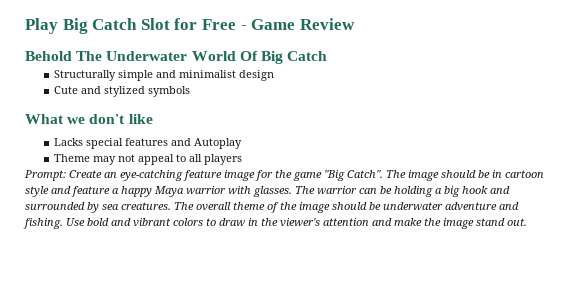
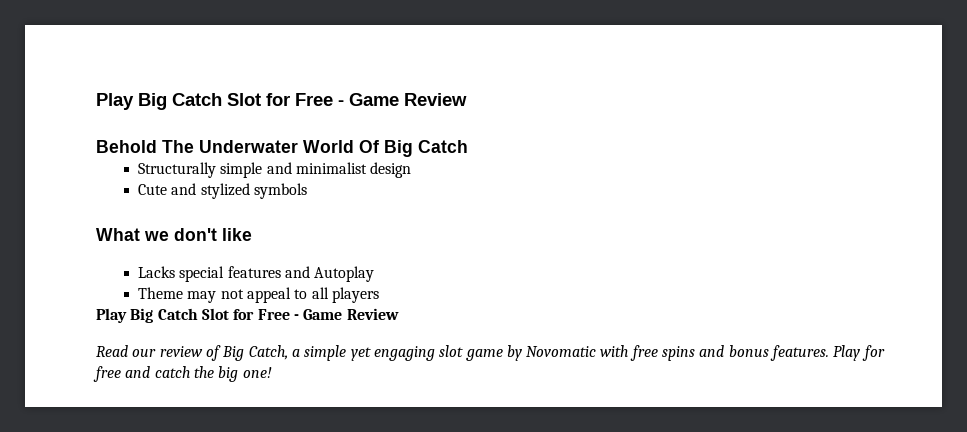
[24,170,544,181] [25,186,510,197] [25,202,519,213] [23,218,527,229] Prompt: Create an eye-catching feature image for the game "Big Catch". The image should be in cartoon style and feature a happy Maya warrior with glasses. The warrior can be holding a big hook and surrounded by sea creatures. The overall theme of the image should be underwater adventure and fishing. Use bold and vibrant colors to draw in the viewer's attention and make the image stand out. -> [96,308,399,323] [96,345,885,361] [93,366,272,382] Play Big Catch Slot for Free - Game Review // Read our review of Big Catch, a simple yet engaging slot game by Novomatic with free spins and bonus features. Play for free and catch the big one!

